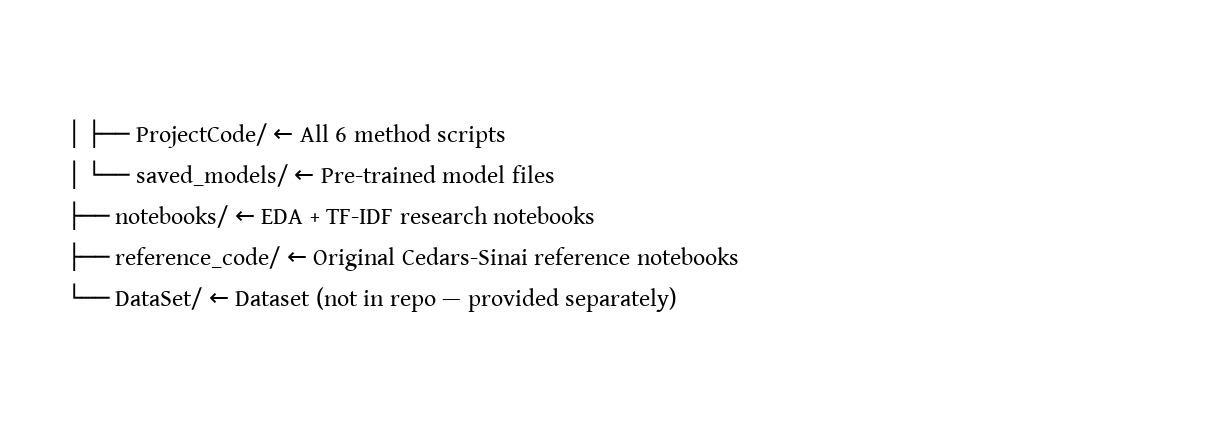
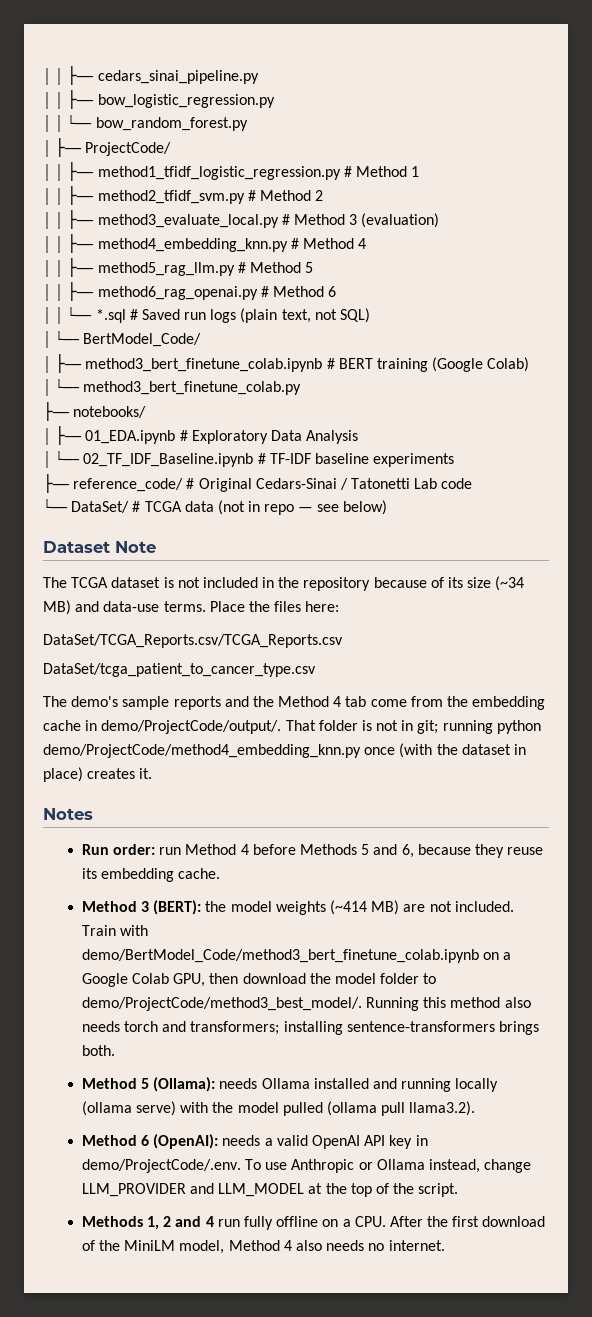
[67,119,507,148] [67,160,555,189] [67,201,596,230] │ ├── ProjectCode/ ← All 6 method scripts // │ └── saved_models/ ← Pre-trained model files // ├── notebooks/ ← EDA + TF-IDF research notebooks -> [43,65,259,85] [43,89,275,109] [43,114,248,132] [43,137,172,157] [43,161,420,181] [43,185,324,205] [43,209,440,229] [43,233,367,253] [43,257,314,277] [43,281,337,301] [43,306,371,324] [43,330,202,348] [43,353,530,373] [43,378,302,396] [43,401,147,421] [43,425,359,445] [43,450,455,468] │ │ ├── cedars_sinai_pipeline.py // │ │ ├── bow_logistic_regression.py // │ │ └── bow_random_forest.py // │ ├── ProjectCode/ // │ │ ├── method1_tfidf_logistic_regression.py # Method 1 // │ │ ├── method2_tfidf_svm.py # Method 2 // │ │ ├── method3_evaluate_local.py # Method 3 (evaluation) // │ │ ├── method4_embedding_knn.py # Method 4 // │ │ ├── method5_rag_llm.py # Method 5 // │ │ ├── method6_rag_openai.py # Method 6 // │ │ └── *.sql # Saved run logs (plain text, not SQL) // │ └── BertModel_Code/ // │ ├── method3_bert_finetune_colab.ipynb # BERT training (Google Colab) // │ └── method3_bert_finetune_colab.py // ├── notebooks/ // │ ├── 01_EDA.ipynb # Exploratory Data Analysis // │ └── 02_TF_IDF_Baseline.ipynb # TF-IDF baseline experiments
[286,252,307,265] ← -> [186,478,195,489] #
[534,247,739,265] reference notebooks -> [339,478,473,490] / Tatonetti Lab code
[208,291,311,306] ← Dataset -> [132,501,214,512] # TCGA data
[467,287,678,312] provided separately) -> [316,500,387,515] [43,541,156,553] [43,576,525,591] [43,600,340,615] [43,634,343,648] [43,663,316,677] [43,696,546,710] [43,720,541,734] [43,743,526,758] [43,767,153,782] [43,808,93,820] [81,844,544,858] [81,868,221,882] [81,900,514,915] [81,925,149,936] [81,949,512,963] [81,973,437,987] [81,997,531,1011] [81,1021,540,1035] [81,1045,115,1056] [81,1077,499,1092] [81,1101,476,1116] [81,1134,428,1149] [81,1159,532,1173] [81,1183,459,1197] [81,1216,546,1230] [81,1240,445,1254] see below) // Dataset Note // The TCGA dataset is not included in the repository because of its size (~34 MB) and data-use terms. Place the files here: // DataSet/TCGA_Reports.csv/TCGA_Reports.csv // DataSet/tcga_patient_to_cancer_type.csv // The demo's sample reports and the Method 4 tab come from the embedding cache in demo/ProjectCode/output/. That folder is not in git; running python demo/ProjectCode/method4_embedding_knn.py once (with the dataset in place) creates it. // Notes // Run order: run Method 4 before Methods 5 and 6, because they reuse its embedding cache. // Method 3 (BERT): the model weights (~414 MB) are not included. Train with demo/BertModel_Code/method3_bert_finetune_colab.ipynb on a Google Colab GPU, then download the model folder to demo/ProjectCode/method3_best_model/. Running this method also needs torch and transformers; installing sentence-transformers brings both. // Method 5 (Ollama): needs Ollama installed and running locally (ollama serve) with the model pulled (ollama pull llama3.2). // Method 6 (OpenAI): needs a valid OpenAI API key in demo/ProjectCode/.env. To use Anthropic or Ollama instead, change LLM_PROVIDER and LLM_MODEL at the top of the script. // Methods 1, 2 and 4 run fully offline on a CPU. After the first download of the MiniLM model, Method 4 also needs no internet.

